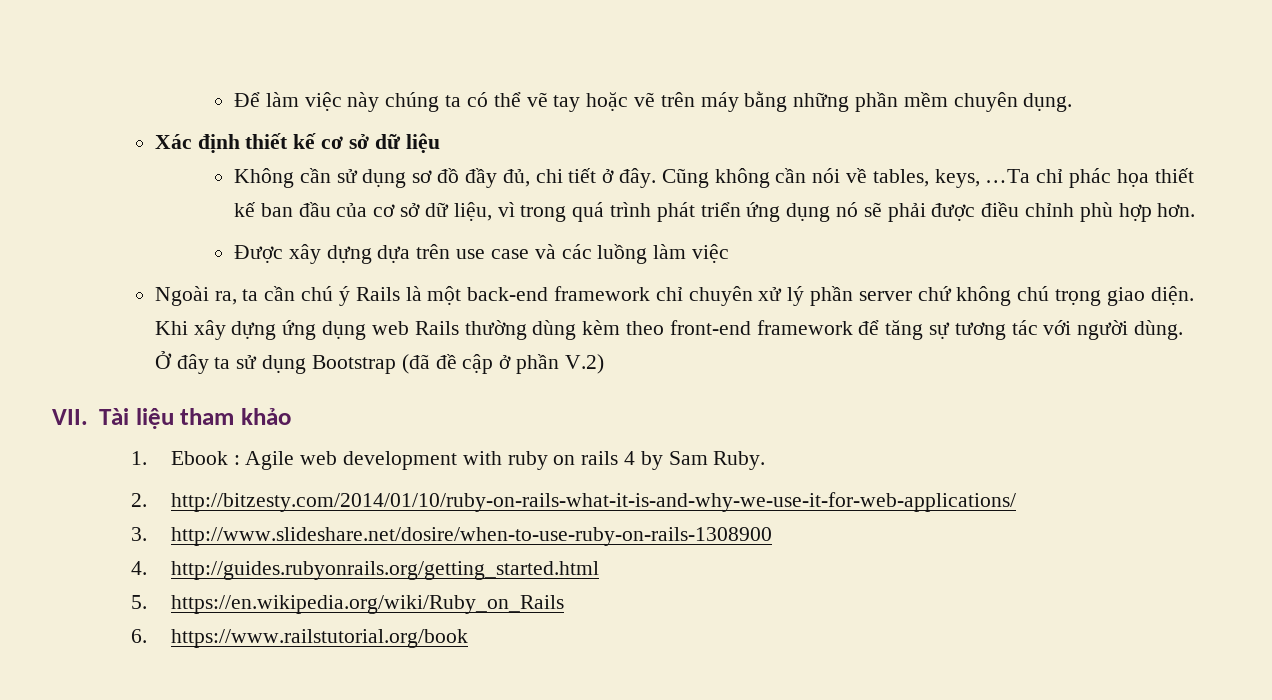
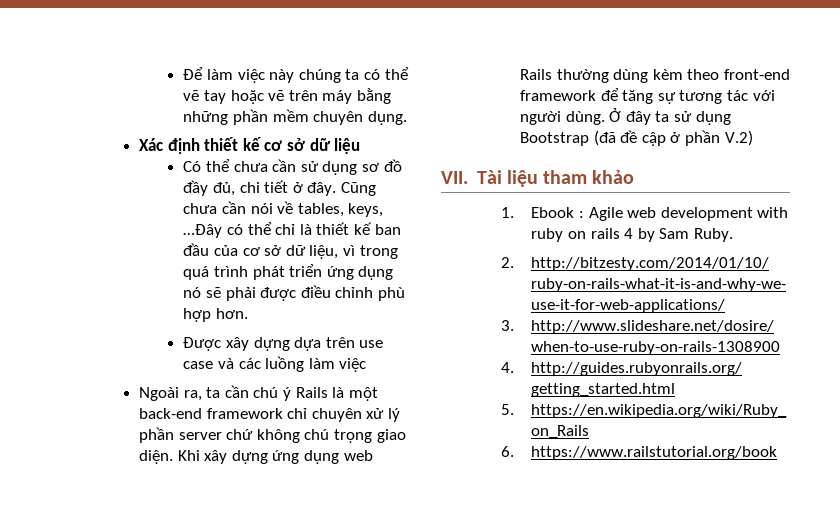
[234,168,295,188] Không -> [183,159,268,172] Có thể chưa
[714,168,770,188] không -> [183,203,218,214] chưa
[985,168,1149,188] …Ta chỉ phác họa -> [183,222,312,238] …Đây có thể chỉ là

